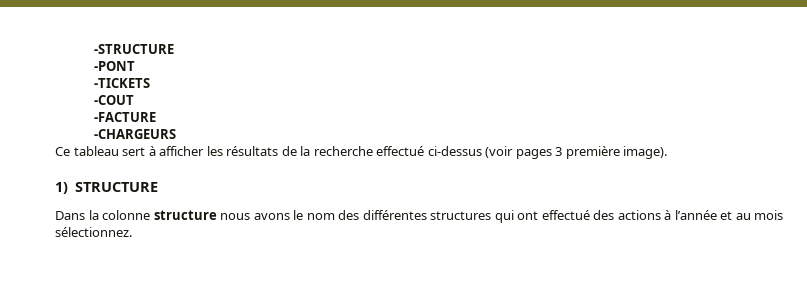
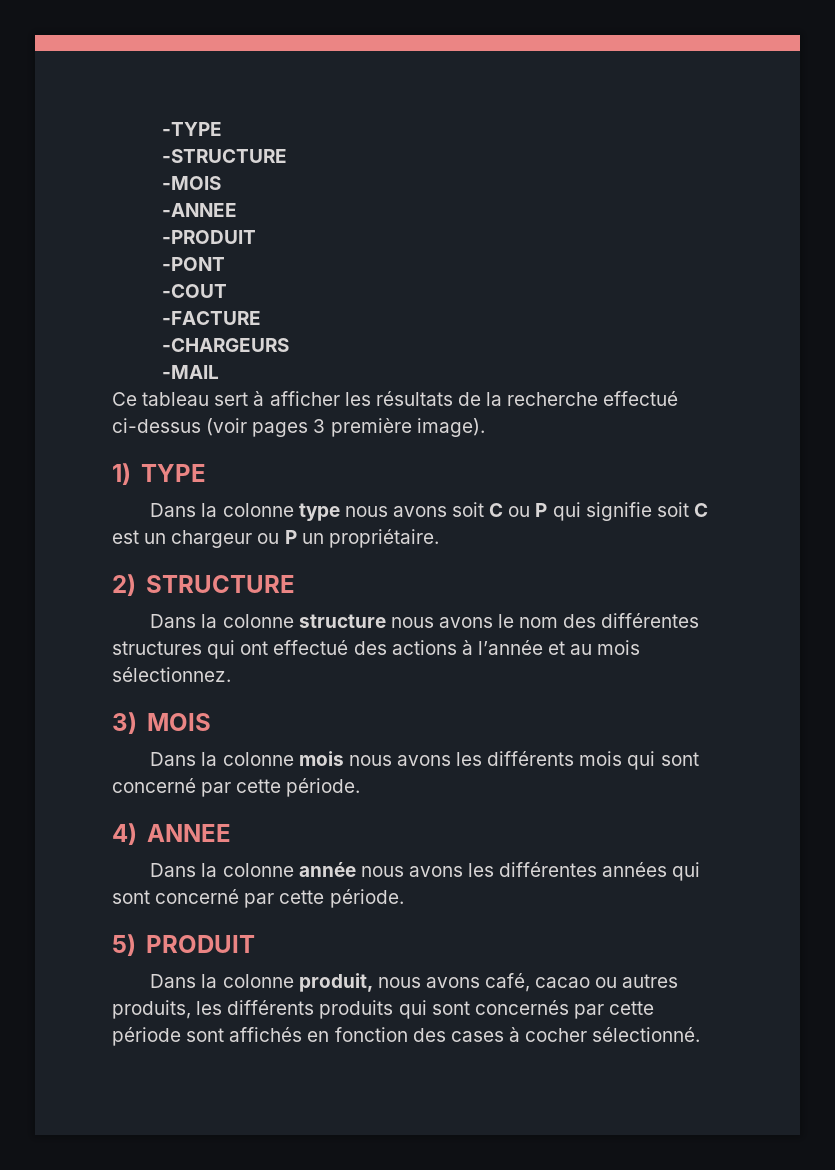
(93, 49) none -> [161,122,222,136] -TYPE //
(174, 49) none -> [161,176,221,190] [161,203,237,217] [161,230,256,244] // -MOIS // -ANNEE // -PRODUIT
[93,78,150,88] // -TICKETS -> (225, 264) none
(176, 134) none -> [161,365,219,379] // -MAIL
(68, 188) none -> [140,464,206,482] [150,502,708,521] [112,529,439,548] [112,574,136,596] TYPE // Dans la colonne type nous avons soit C ou P qui signifie soit C est un chargeur ou P un propriétaire. // 2)
(132, 232) none -> [112,712,211,734] [150,751,699,770] [112,778,361,797] [112,823,231,845] [150,862,701,881] [112,889,404,908] [112,934,255,956] [150,973,679,992] [112,1000,655,1019] [112,1027,701,1046] // 3) MOIS // Dans la colonne mois nous avons les différents mois qui sont concerné par cette période. // 4) ANNEE // Dans la colonne année nous avons les différentes années qui sont concerné par cette période. // 5) PRODUIT // Dans la colonne produit, nous avons café, cacao ou autres produits, les différents produits qui sont concernés par cette période sont affichés en fonction des cases à cocher sélectionné.

